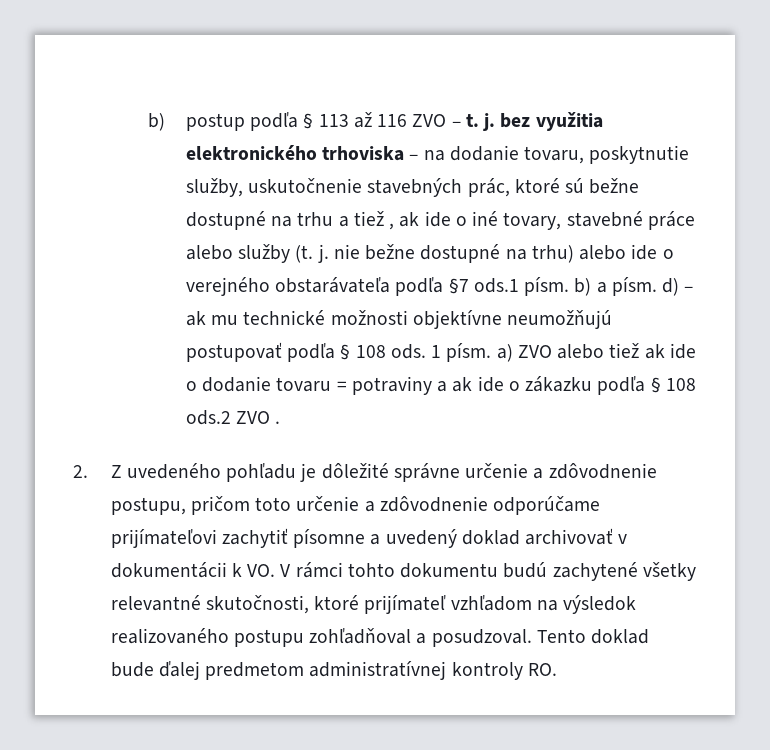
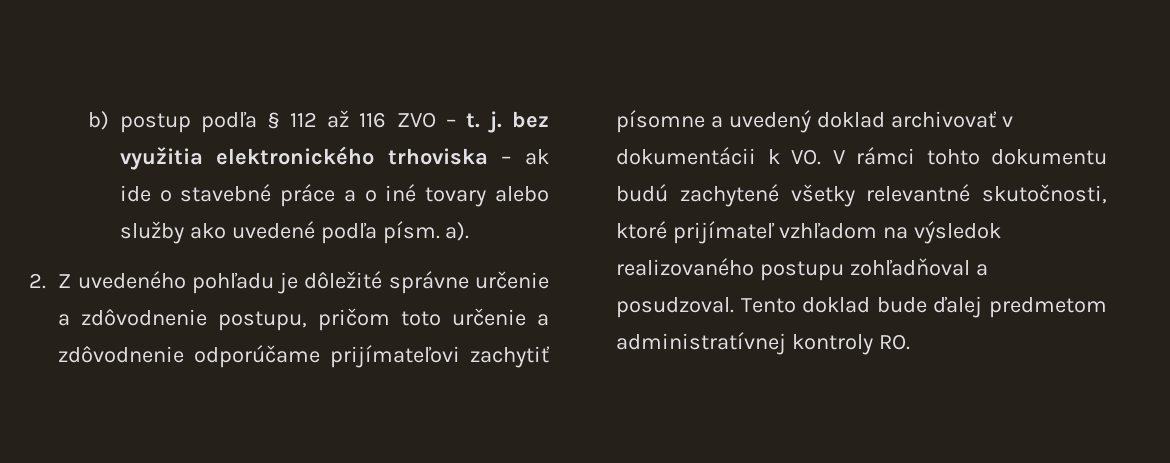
[318,114,349,127] 113 -> [290,112,318,127] 112
[423,145,690,164] [185,178,640,197] [185,211,695,230] [185,244,674,263] [185,277,694,296] [185,310,613,329] [185,342,696,362] [185,376,696,395] [185,410,281,425] na dodanie tovaru, poskytnutie služby, uskutočnenie stavebných prác, ktoré sú bežne dostupné na trhu a tiež , ak ide o iné tovary, stavebné práce alebo služby (t. j. nie bežne dostupné na trhu) alebo ide o verejného obstarávateľa podľa §7 ods.1 písm. b) a písm. d) – ak mu technické možnosti objektívne neumožňujú postupovať podľa § 108 ods. 1 písm. a) ZVO alebo tiež ak ide o dodanie tovaru = potraviny a ak ide o zákazku podľa § 108 ods.2 ZVO . -> [525,149,549,165] [119,184,550,207] [119,221,470,244] ak ide o stavebné práce a o iné tovary alebo služby ako uvedené podľa písm. a).

